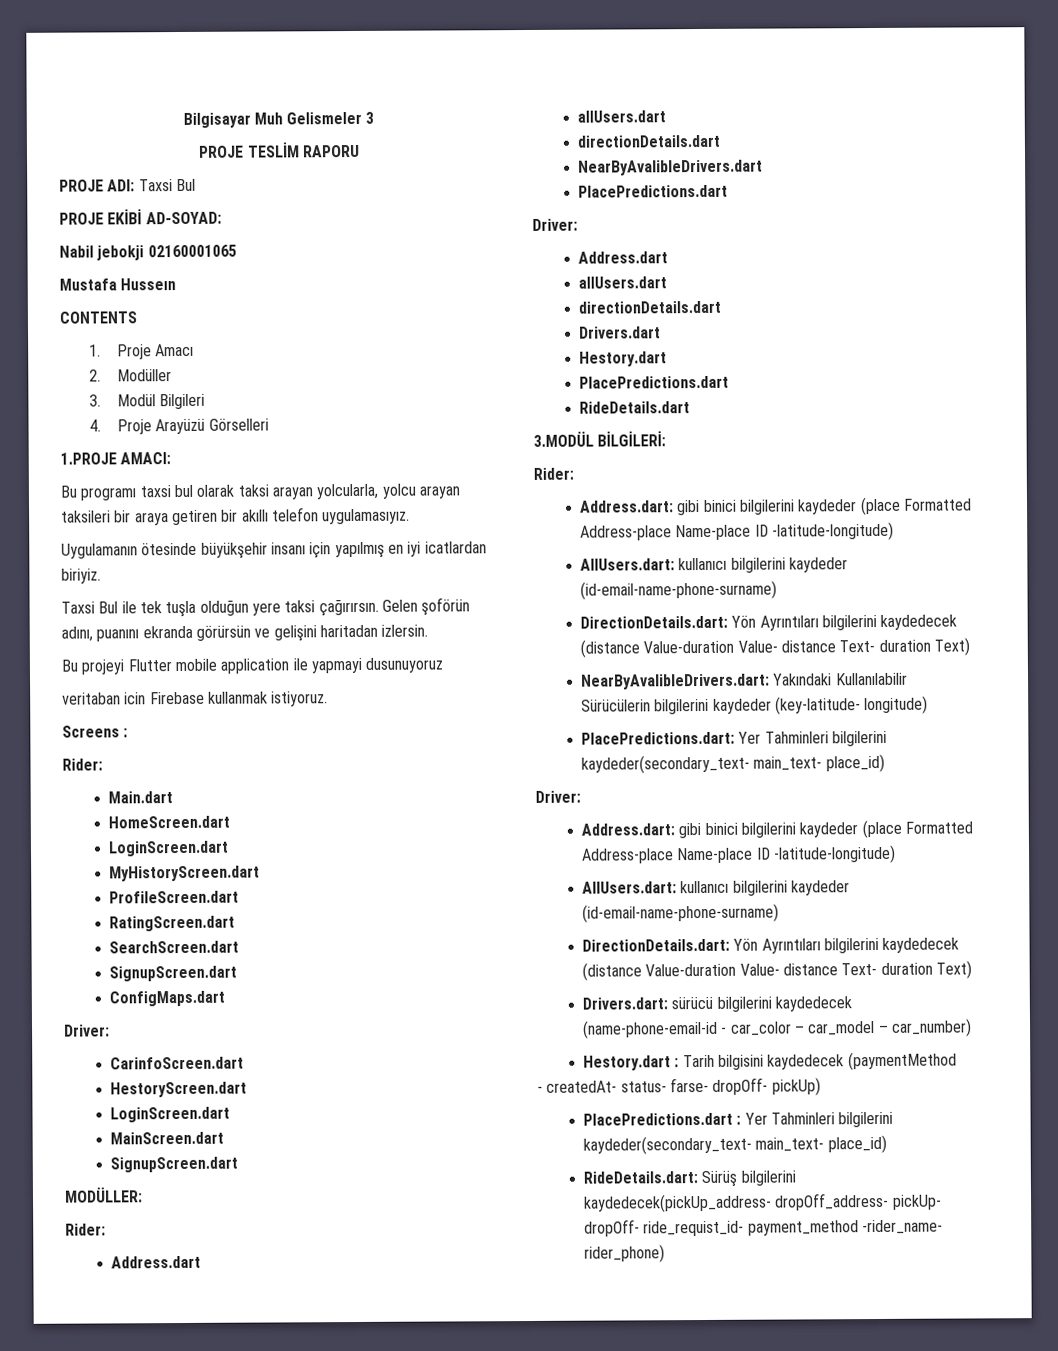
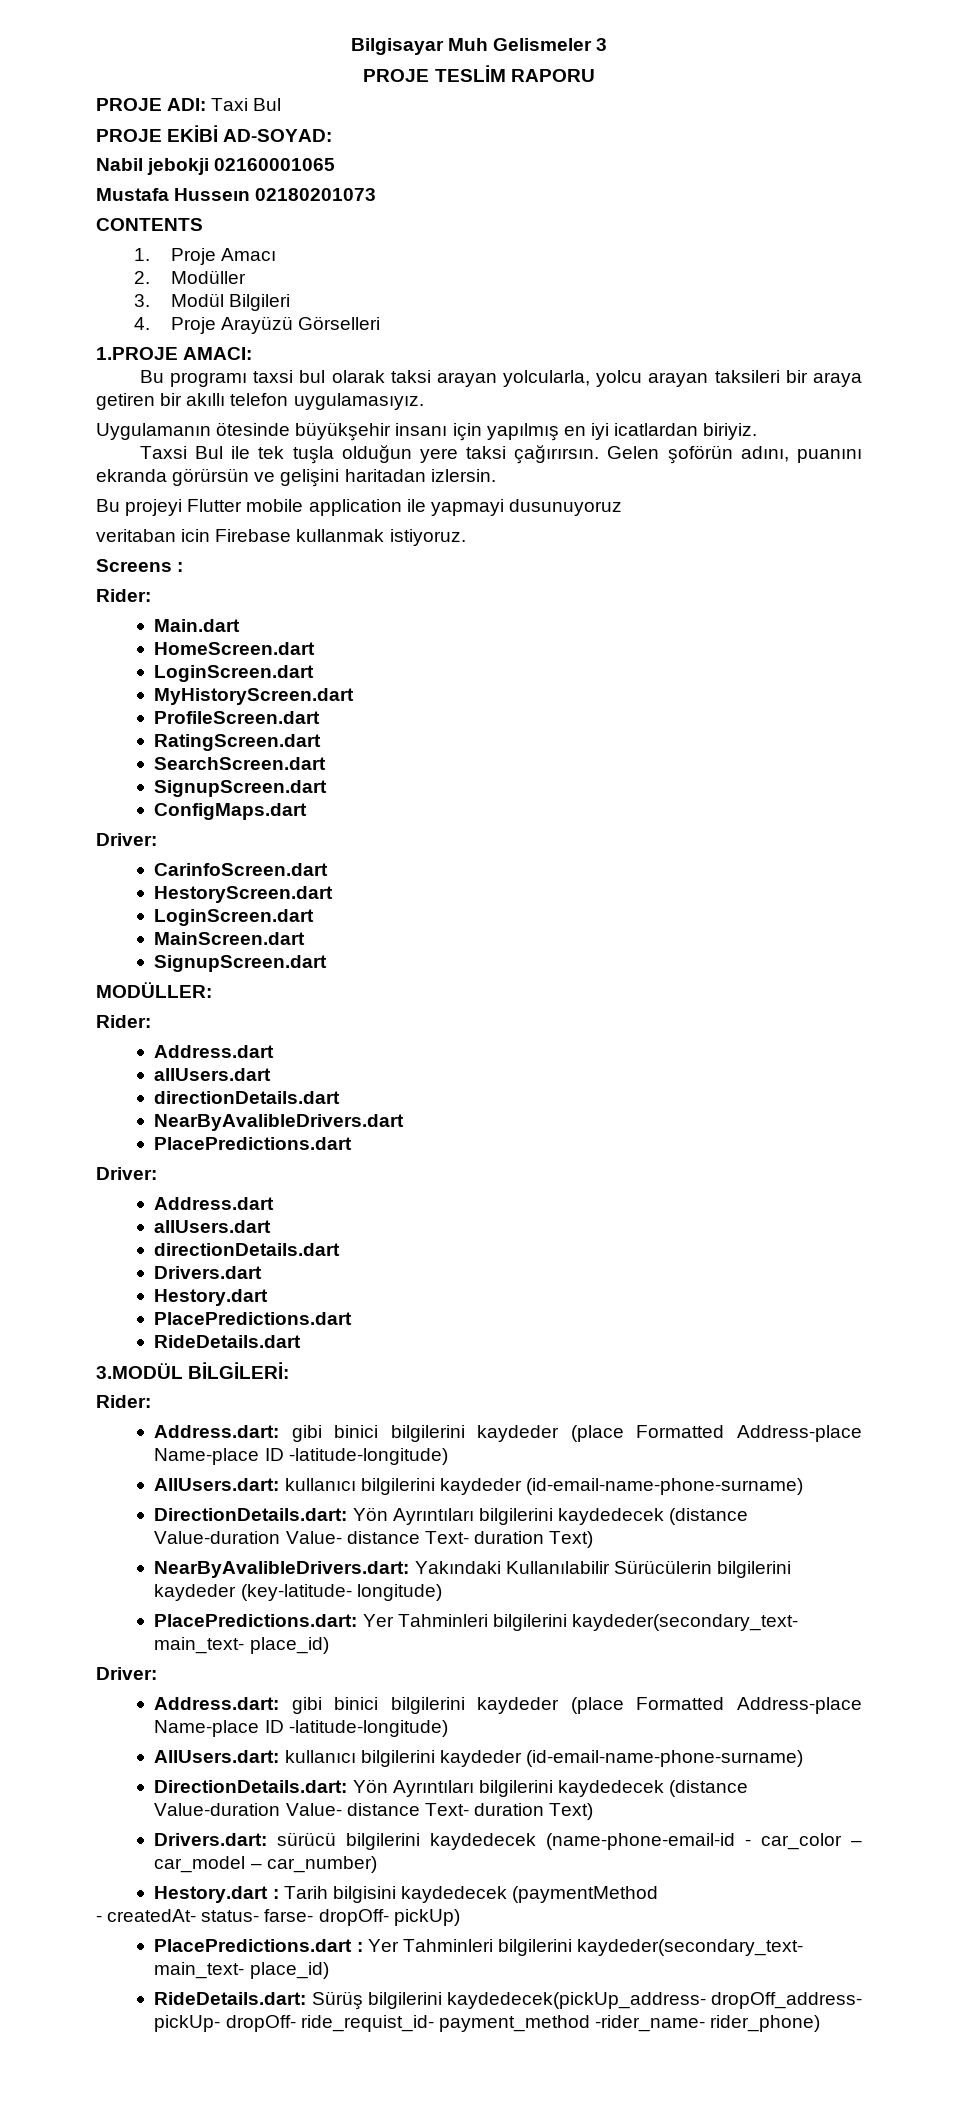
[138,179,173,192] Taxsi -> [211,98,249,111] Taxi
(177, 284) none -> [255,188,377,201] 02180201073

